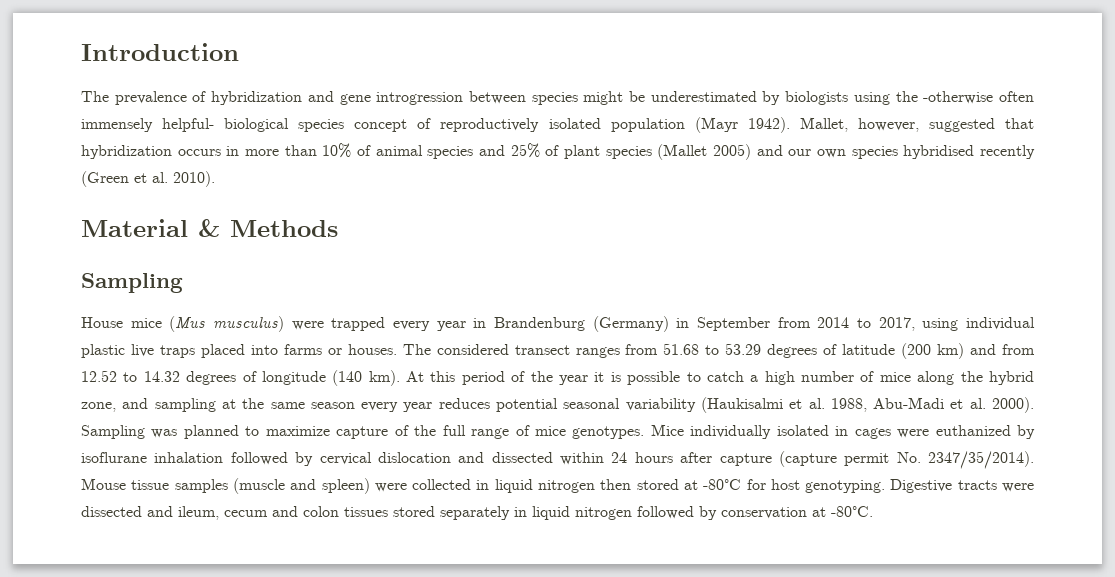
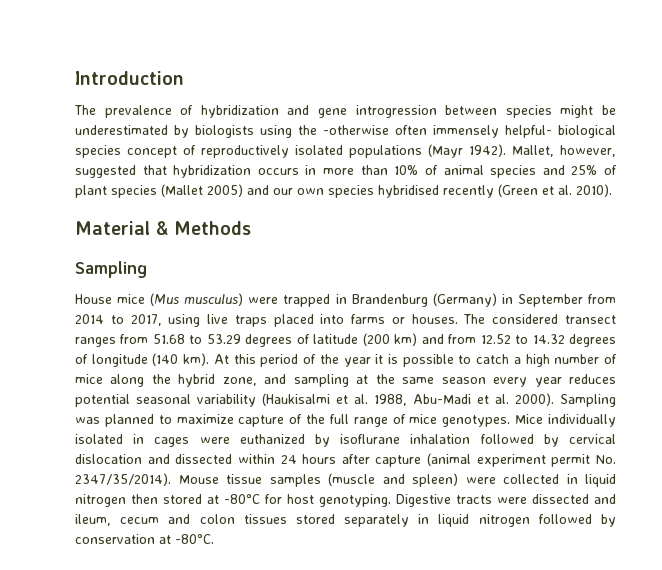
[610,118,685,132] population -> [349,145,422,158] populations
[393,321,466,331] every year -> (331, 300) none
[965,317,1035,330] [81,344,125,358] individual plastic -> (201, 320) none
[778,451,837,467] (capture -> [427,453,546,467] (animal experiment

